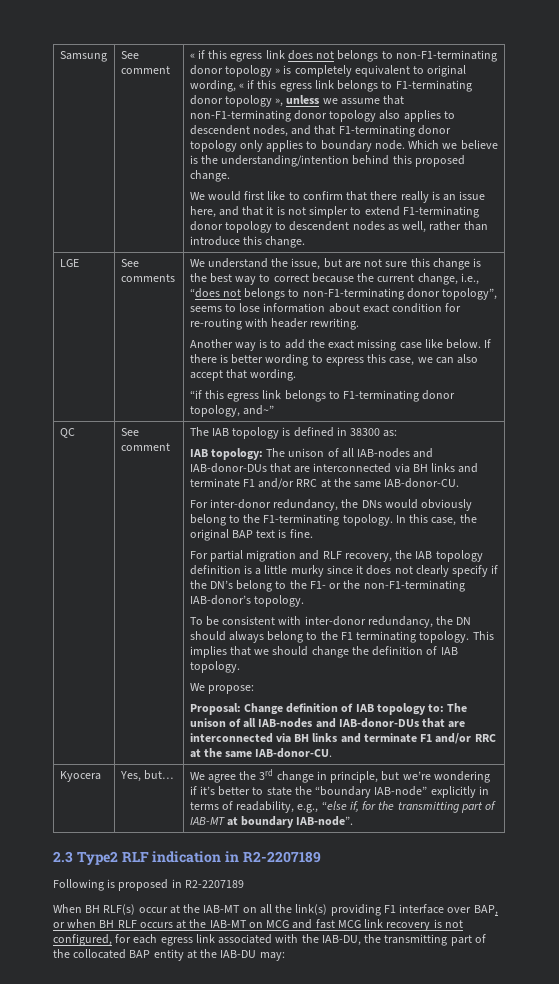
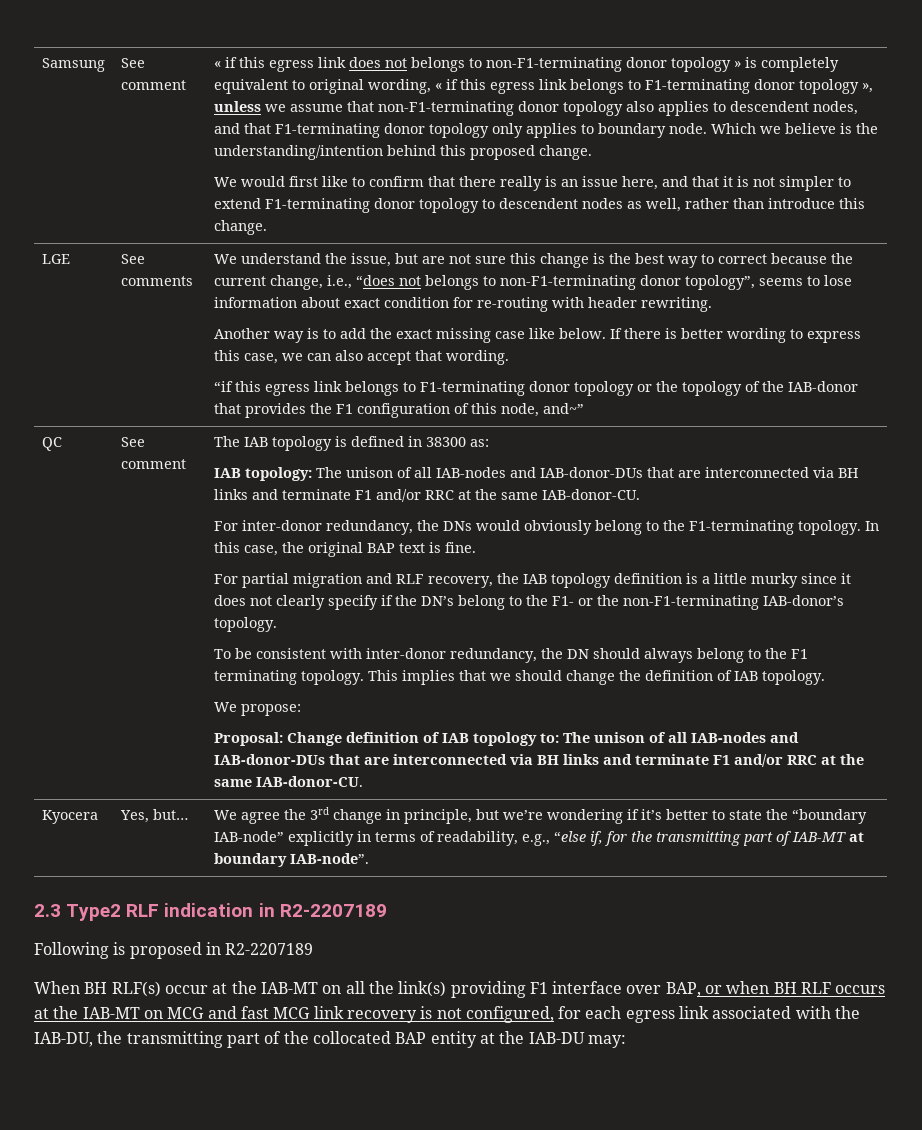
[189,405,240,417] topology, -> [573,381,858,396] [213,403,539,418] topology or the topology of the IAB-donor that provides the F1 configuration of this node,

